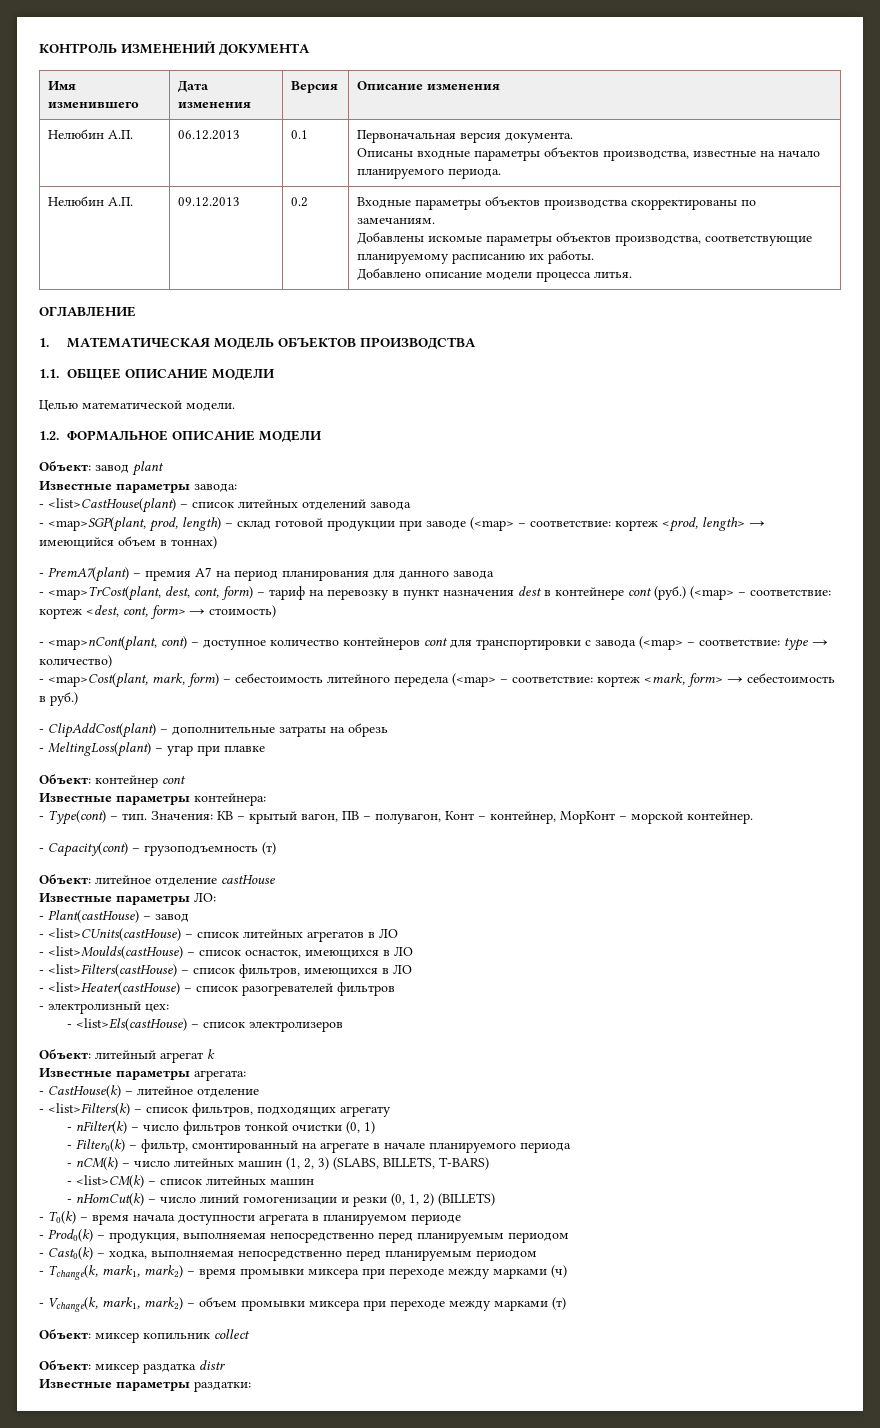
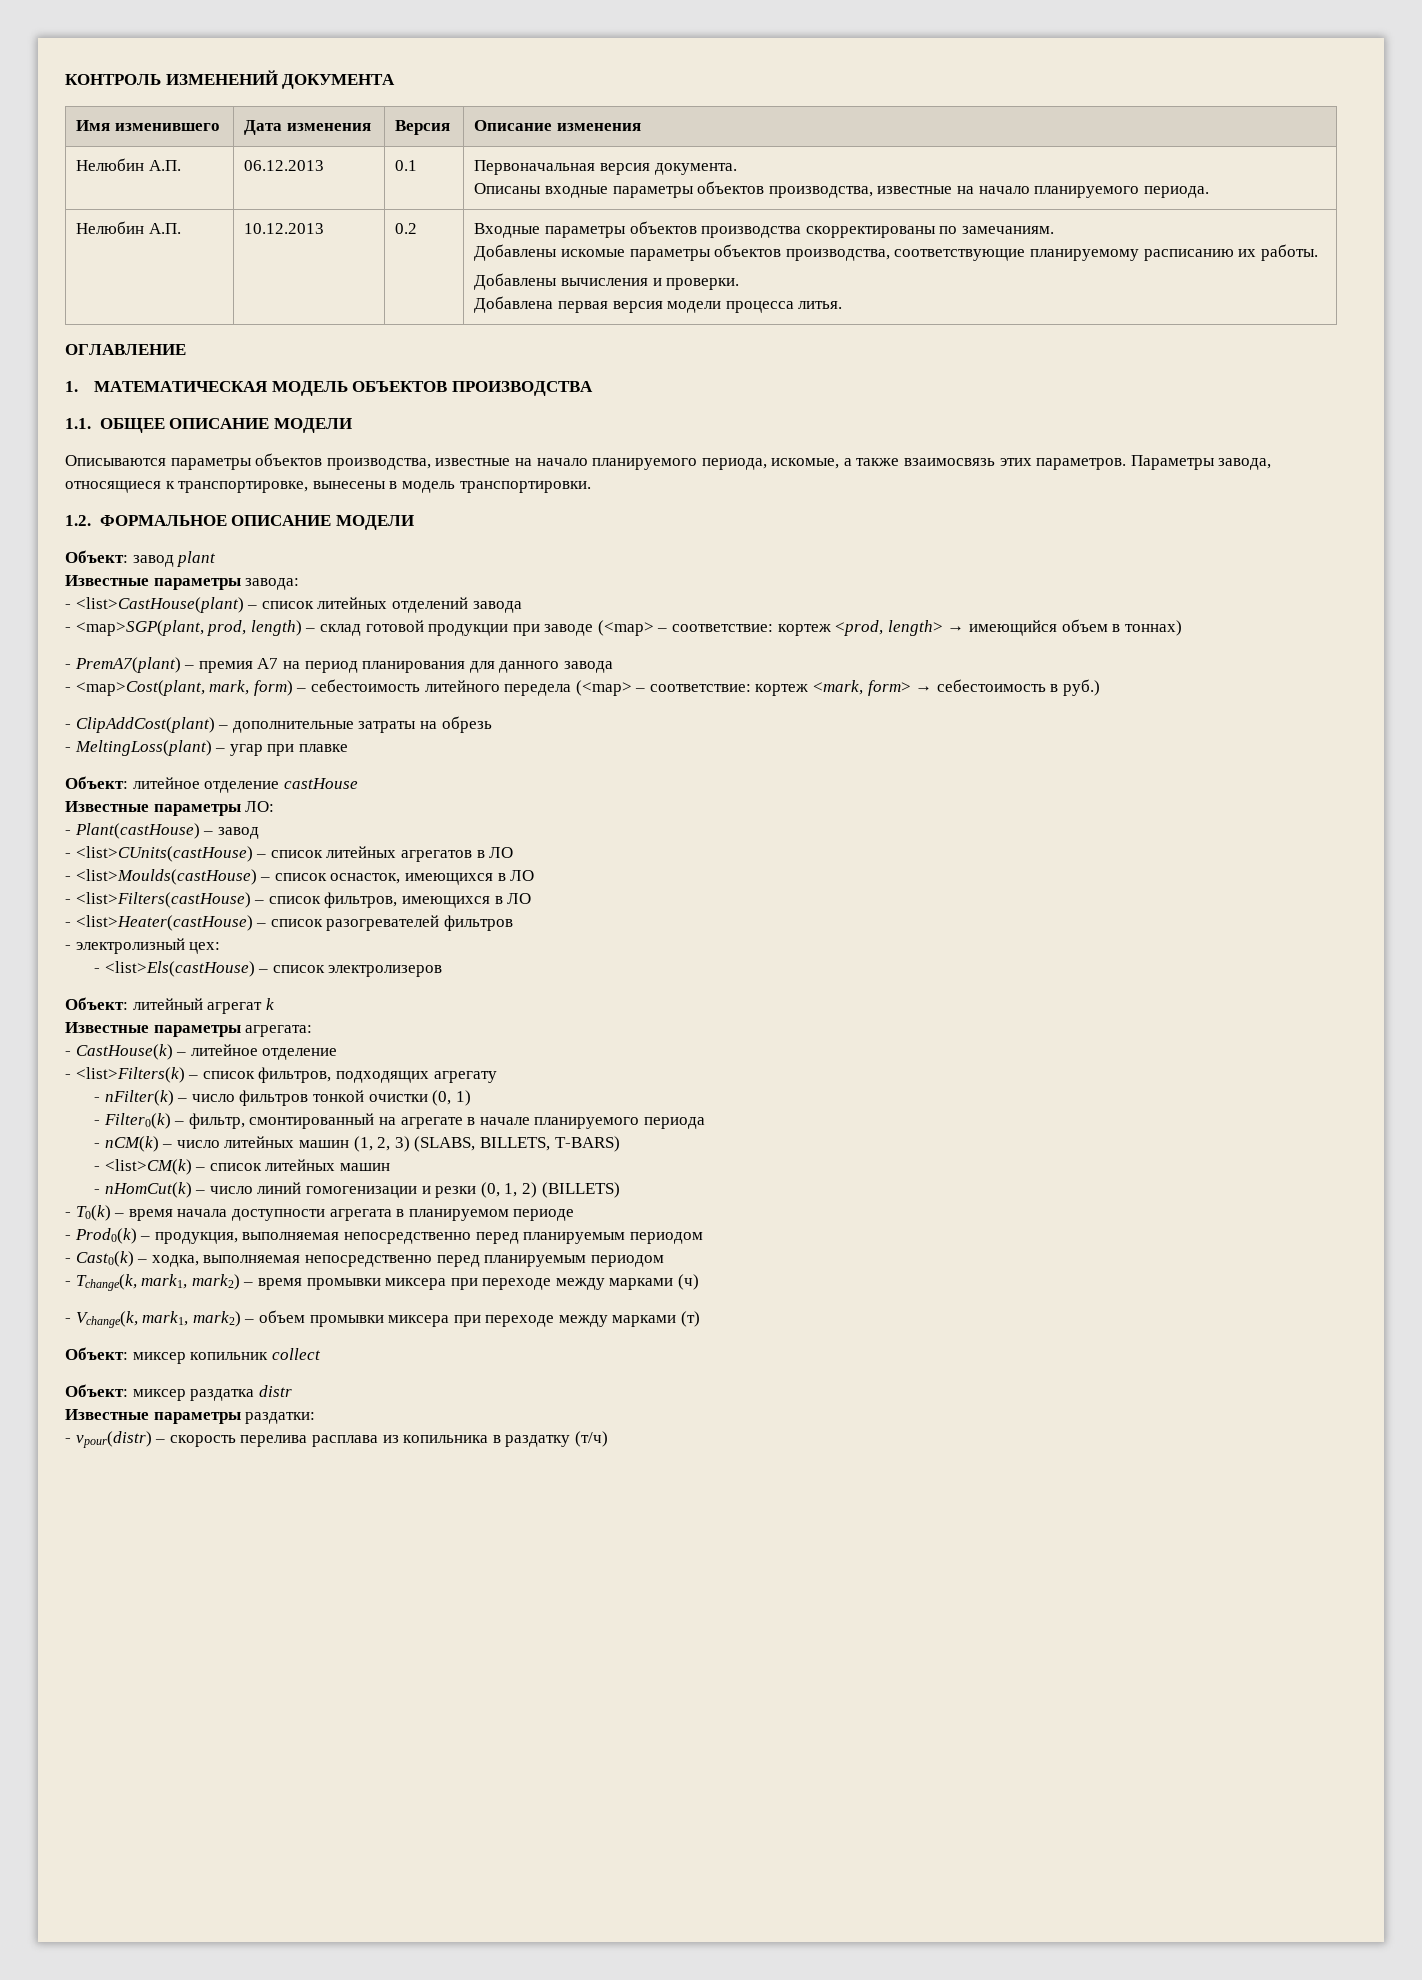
[178,197,241,207] 09.12.2013 -> [244,223,325,234] 10.12.2013
[357,268,483,281] Добавлено описание -> [474,273,740,290] [474,296,663,313] Добавлены вычисления и проверки. // Добавлена первая версия
[39,400,235,412] Целью математической модели. -> [65,453,1272,470] [65,481,591,493] Описываются параметры объектов производства, известные на начало планируемого периода, искомые, а также взаимосвязь этих параметров. Параметры завода, относящиеся к транспортировке, вынесены в модель транспортировки.
[39,586,831,601] [39,605,276,619] [39,636,828,651] [39,655,112,668] // - <map>TrCost(plant, dest, cont, form) – тариф на перевозку в пункт назначения dest в контейнере cont (руб.) (<map> – соответствие: кортеж <dest, cont, form> → стоимость) // - <map>nCont(plant, cont) – доступное количество контейнеров cont для транспортировки с завода (<map> – соответствие: type → количество) -> (613, 667) none
[39,774,186,788] [39,793,266,806] [39,810,753,825] [39,842,276,857] // Объект: контейнер cont // Известные параметры контейнера: // - Type(cont) – тип. Значения: КВ – крытый вагон, ПВ – полувагон, Конт – контейнер, МорКонт – морской контейнер. // - Capacity(cont) – грузоподъемность (т) -> (348, 748) none
(251, 1386) none -> [65,1431,608,1448] // - vpour(distr) – скорость перелива расплава из копильника в раздатку (т/ч)

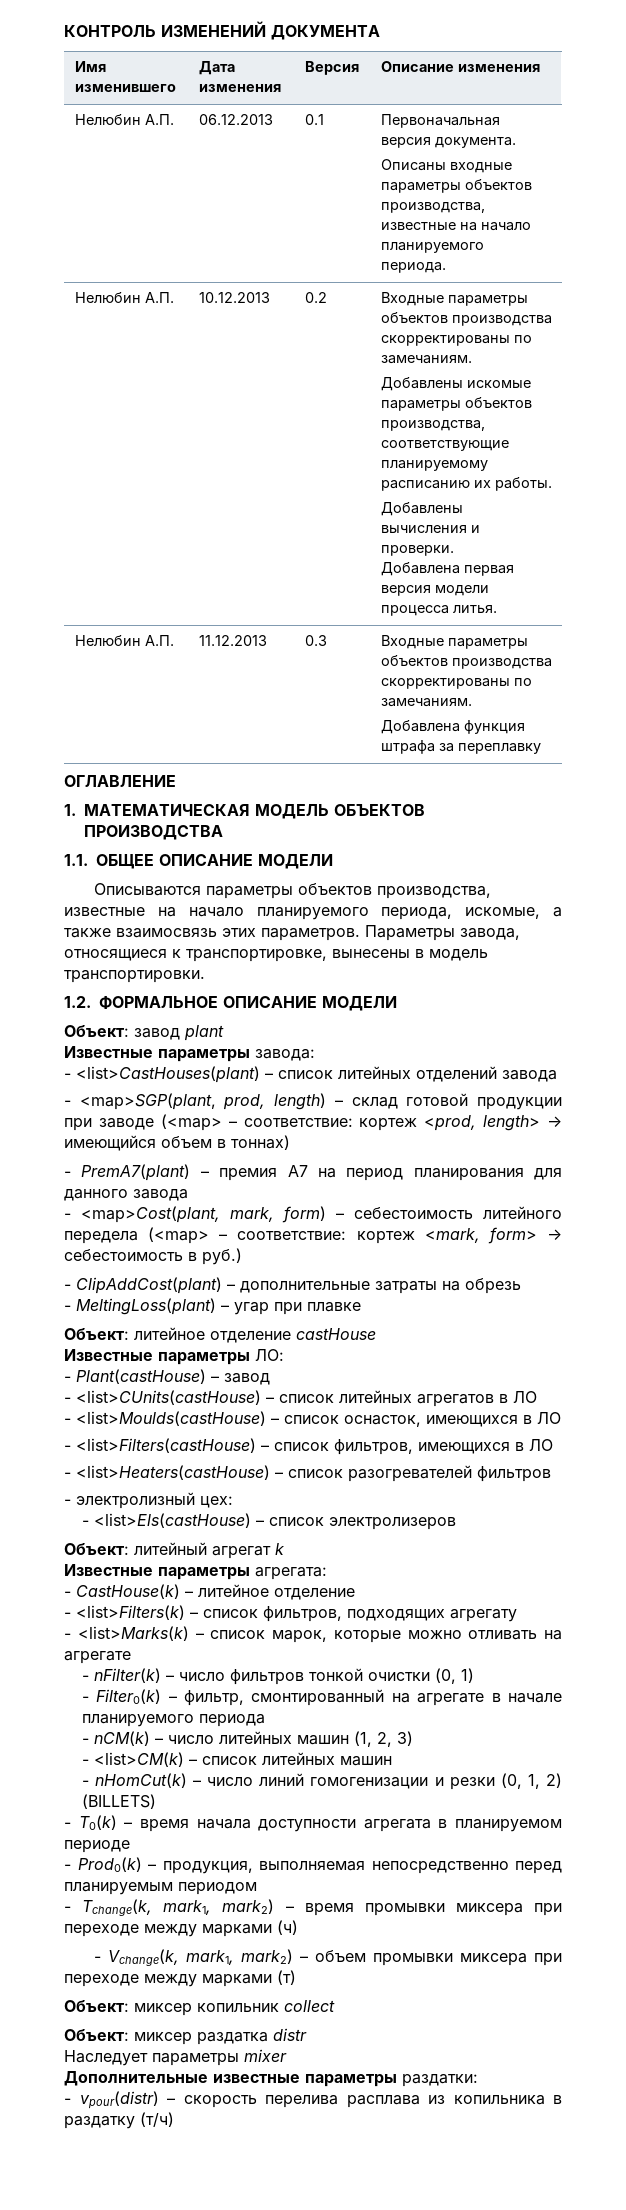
(843, 305) none -> [74,635,174,646] [198,635,267,646] [304,635,327,646] [380,635,528,649] [380,655,552,669] [380,678,532,689] [380,698,472,707] [380,720,525,734] [380,740,541,754] // Нелюбин А.П. | 11.12.2013 | 0.3 | Входные параметры объектов производства скорректированы по замечаниям. // Добавлена функция штрафа за переплавку
[75,597,244,613] <list>CastHouse(plant) -> [76,1066,260,1083] <list>CastHouses(plant)
[75,915,253,931] <list>Heater(castHouse) -> [76,1465,270,1480] <list>Heaters(castHouse)
(497, 1077) none -> [64,1626,562,1643] [64,1651,131,1664] // - <list>Marks(k) – список марок, которые можно отливать на агрегате
[414,1136,620,1152] (SLABS, BILLETS, T-BARS) -> (413, 1738) none
[65,1251,664,1267] // - Cast0(k) – ходка, выполняемая непосредственно перед планируемым периодом -> (257, 1888) none
[65,1409,149,1420] Известные -> [64,2049,287,2066] [64,2071,300,2086] Наследует параметры mixer // Дополнительные известные

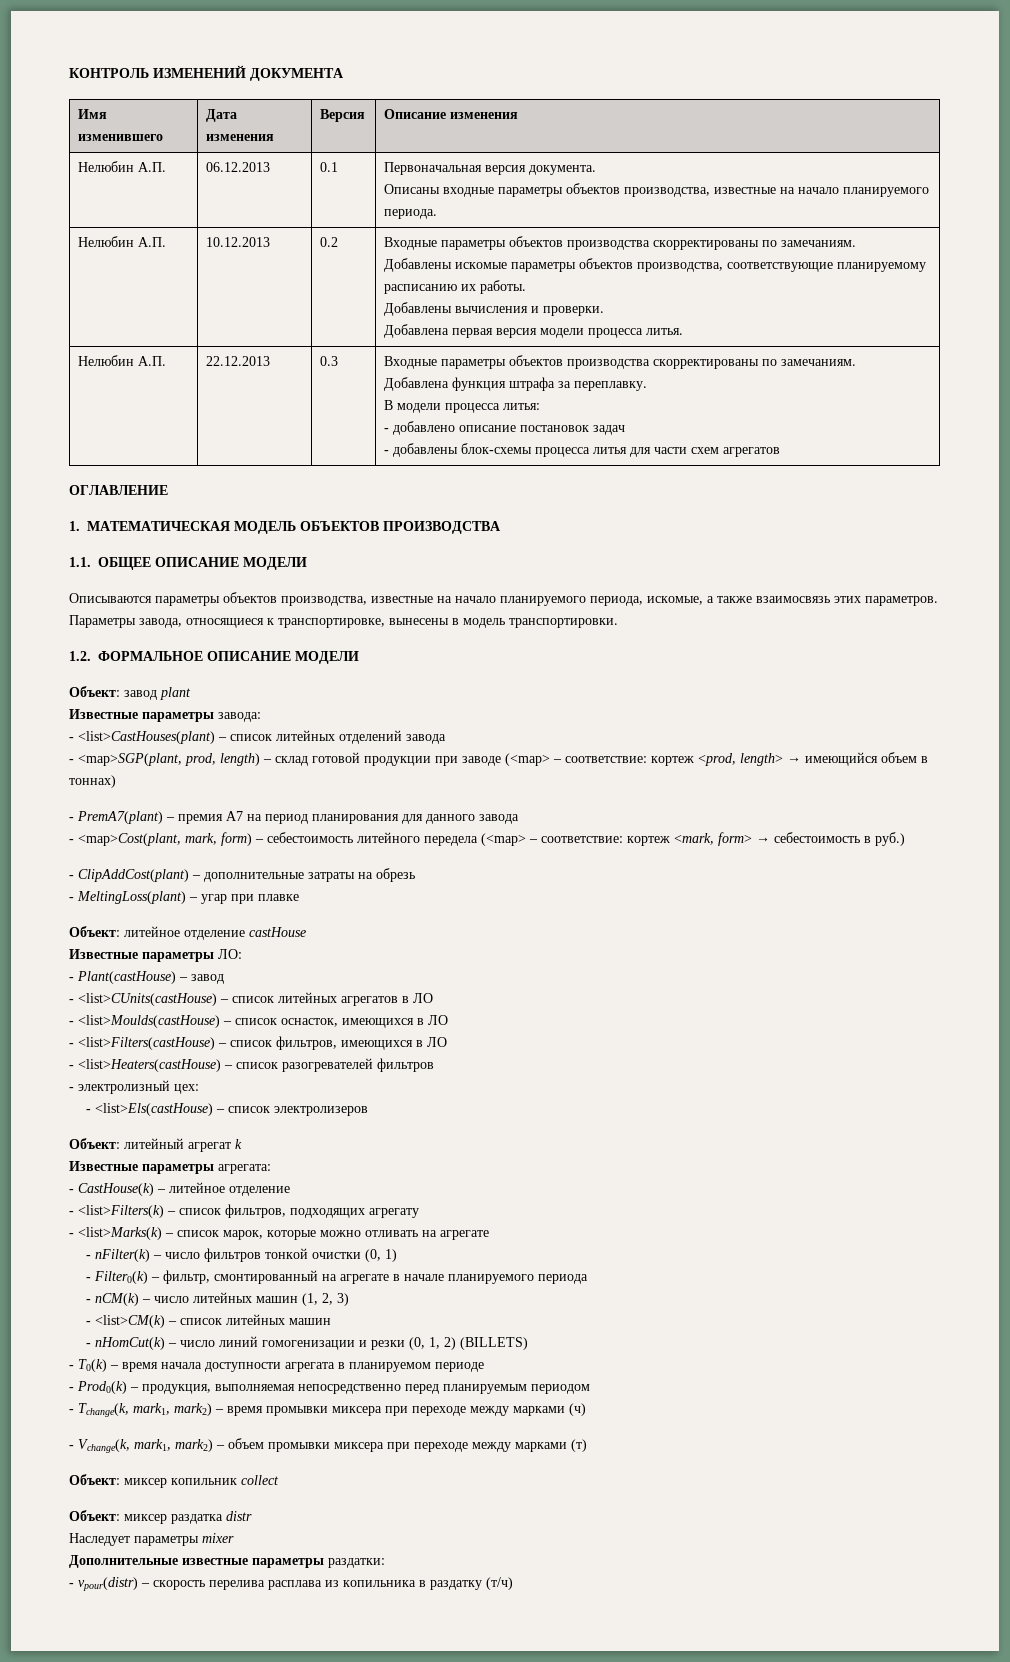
[198,635,267,646] 11.12.2013 -> [205,356,270,366] 22.12.2013
[457,743,541,754] переплавку -> [573,381,647,391] [383,400,540,413] [383,421,625,435] [383,443,780,457] переплавку. // В модели процесса литья: // - добавлено описание постановок задач // - добавлены блок-схемы процесса литья для части схем агрегатов

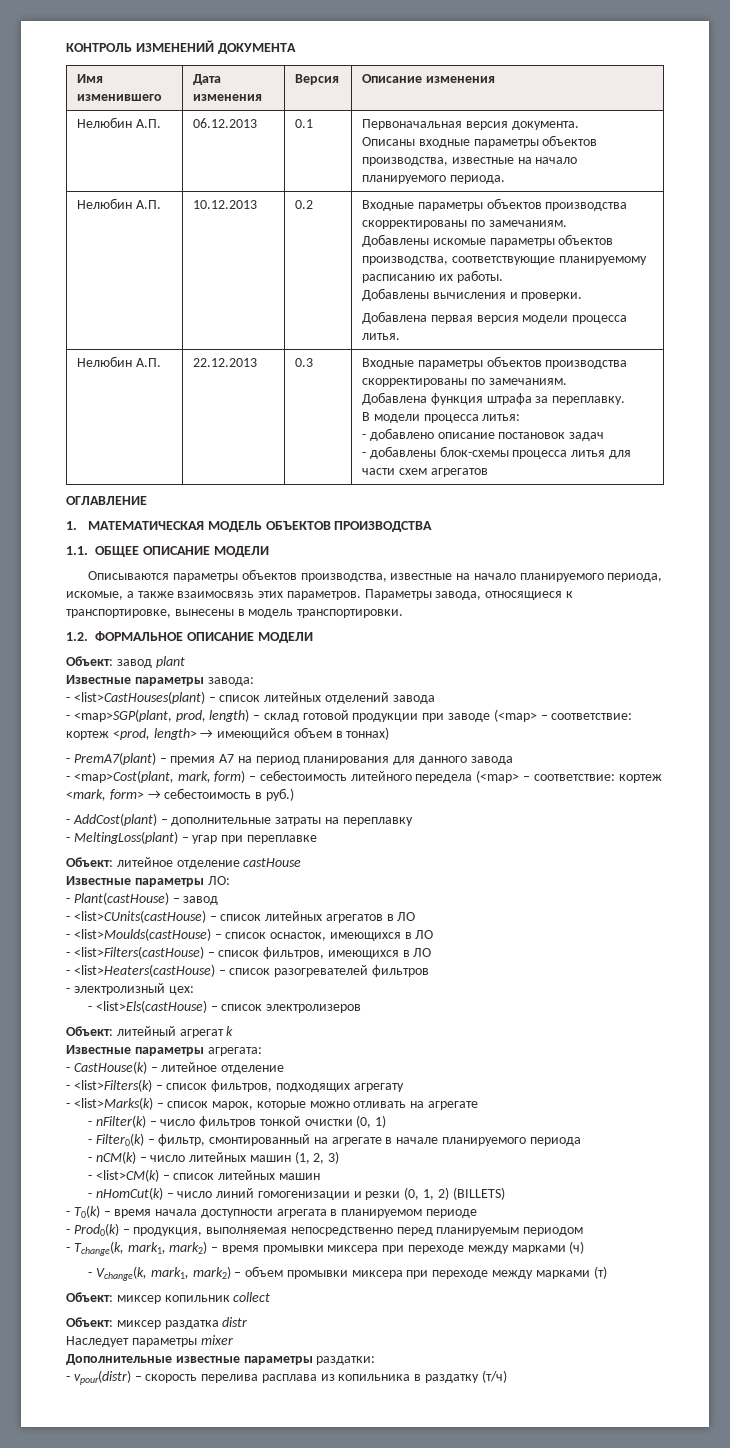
[78,869,189,882] ClipAddCost(plant) -> [72,813,157,826] AddCost(plant)
[376,868,415,882] обрезь -> [342,817,413,826] переплавку
[258,894,299,901] плавке -> [246,835,317,844] переплавке

